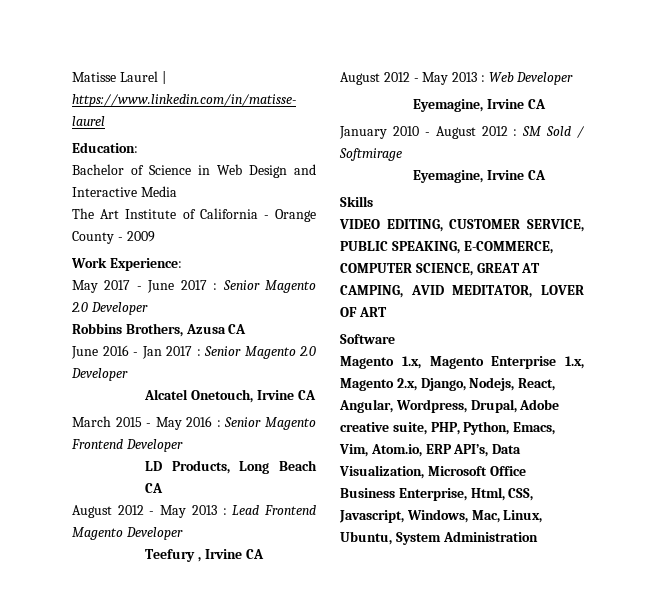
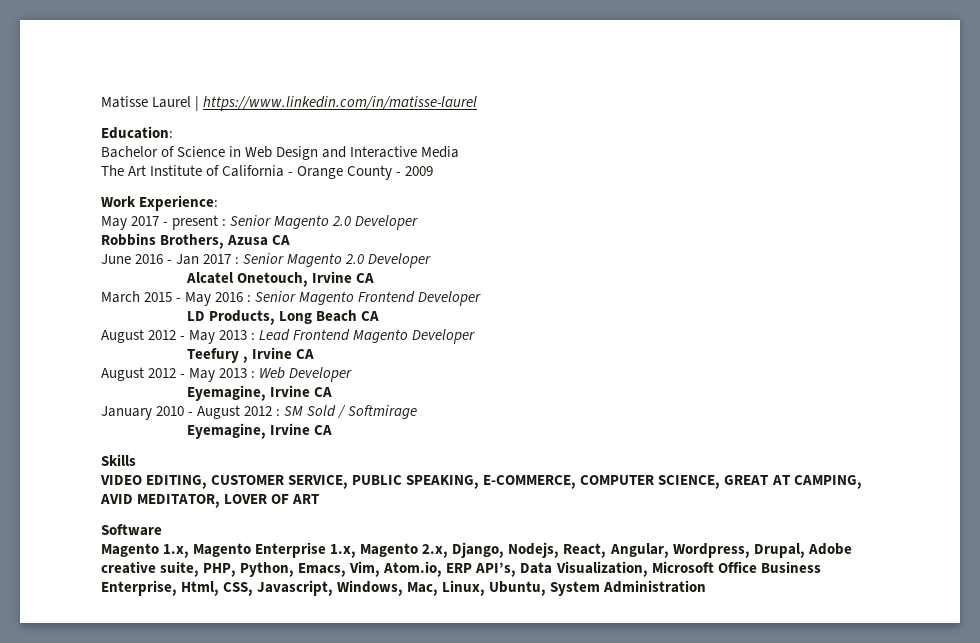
[147,280,207,293] June 2017 -> [172,215,219,230] present

